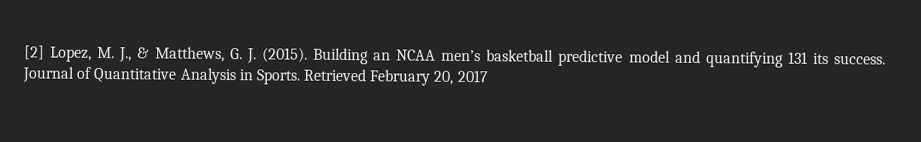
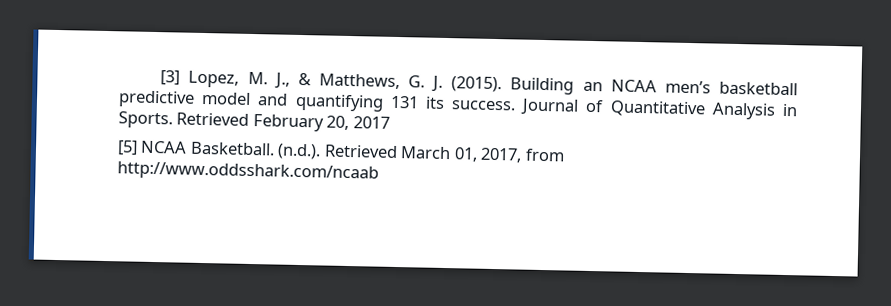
[24,45,45,60] [2] -> [160,70,181,86] [3]
(489, 76) none -> [117,140,565,163] [117,161,379,183] // [5] NCAA Basketball. (n.d.). Retrieved March 01, 2017, from http://www.oddsshark.com/ncaab

